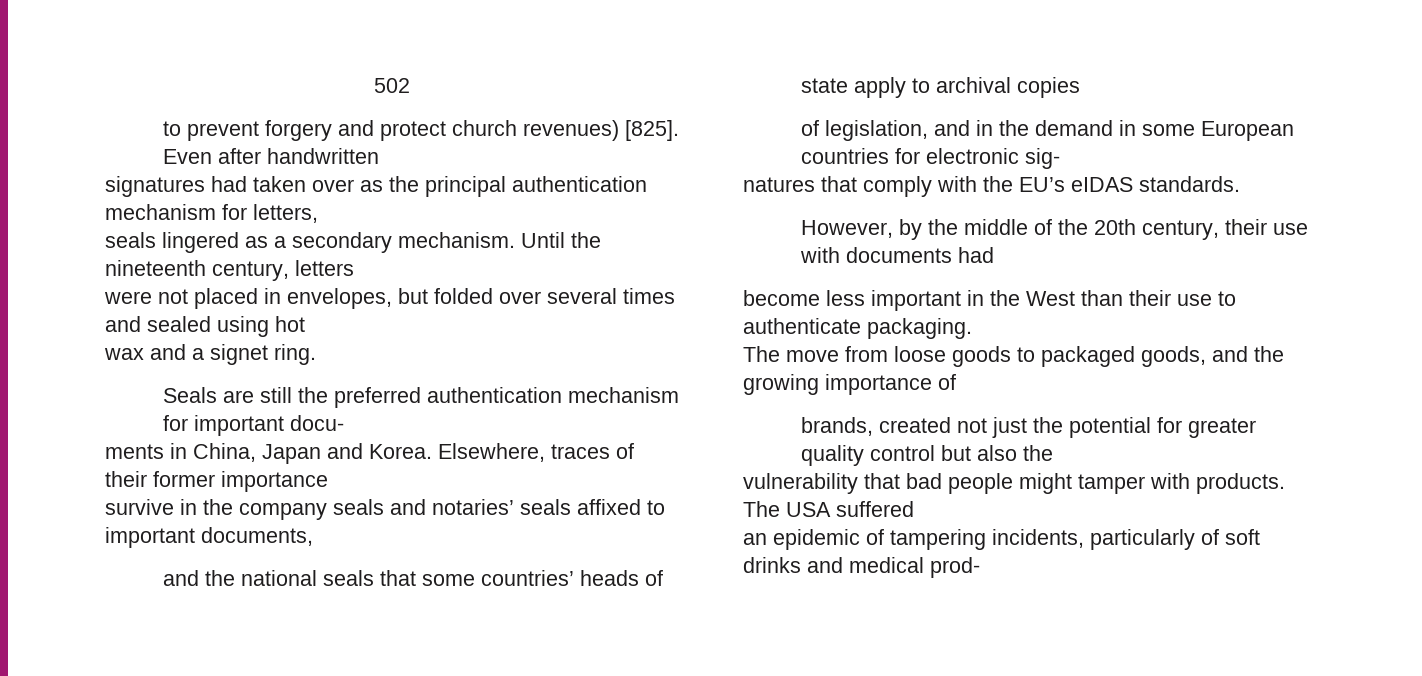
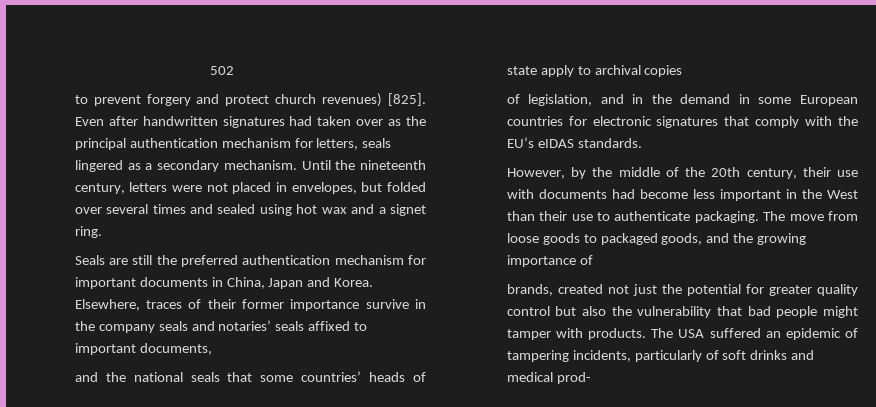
(379, 156) // -> (218, 121) none
(318, 213) // -> (359, 144) none
(354, 268) // -> (168, 187) none
(305, 324) // -> (318, 209) none
[289,415,344,431] [105,444,164,459] docu- // ments -> [139,277,208,287] documents
(328, 481) // -> (360, 305) none
[1024,148,1060,169] [743,177,815,192] sig- // natures -> [656,116,719,128] signatures
(994, 255) // -> (635, 194) none
(972, 328) // -> (759, 217) none
(1053, 453) // -> (632, 311) none
(914, 509) // -> (761, 333) none

